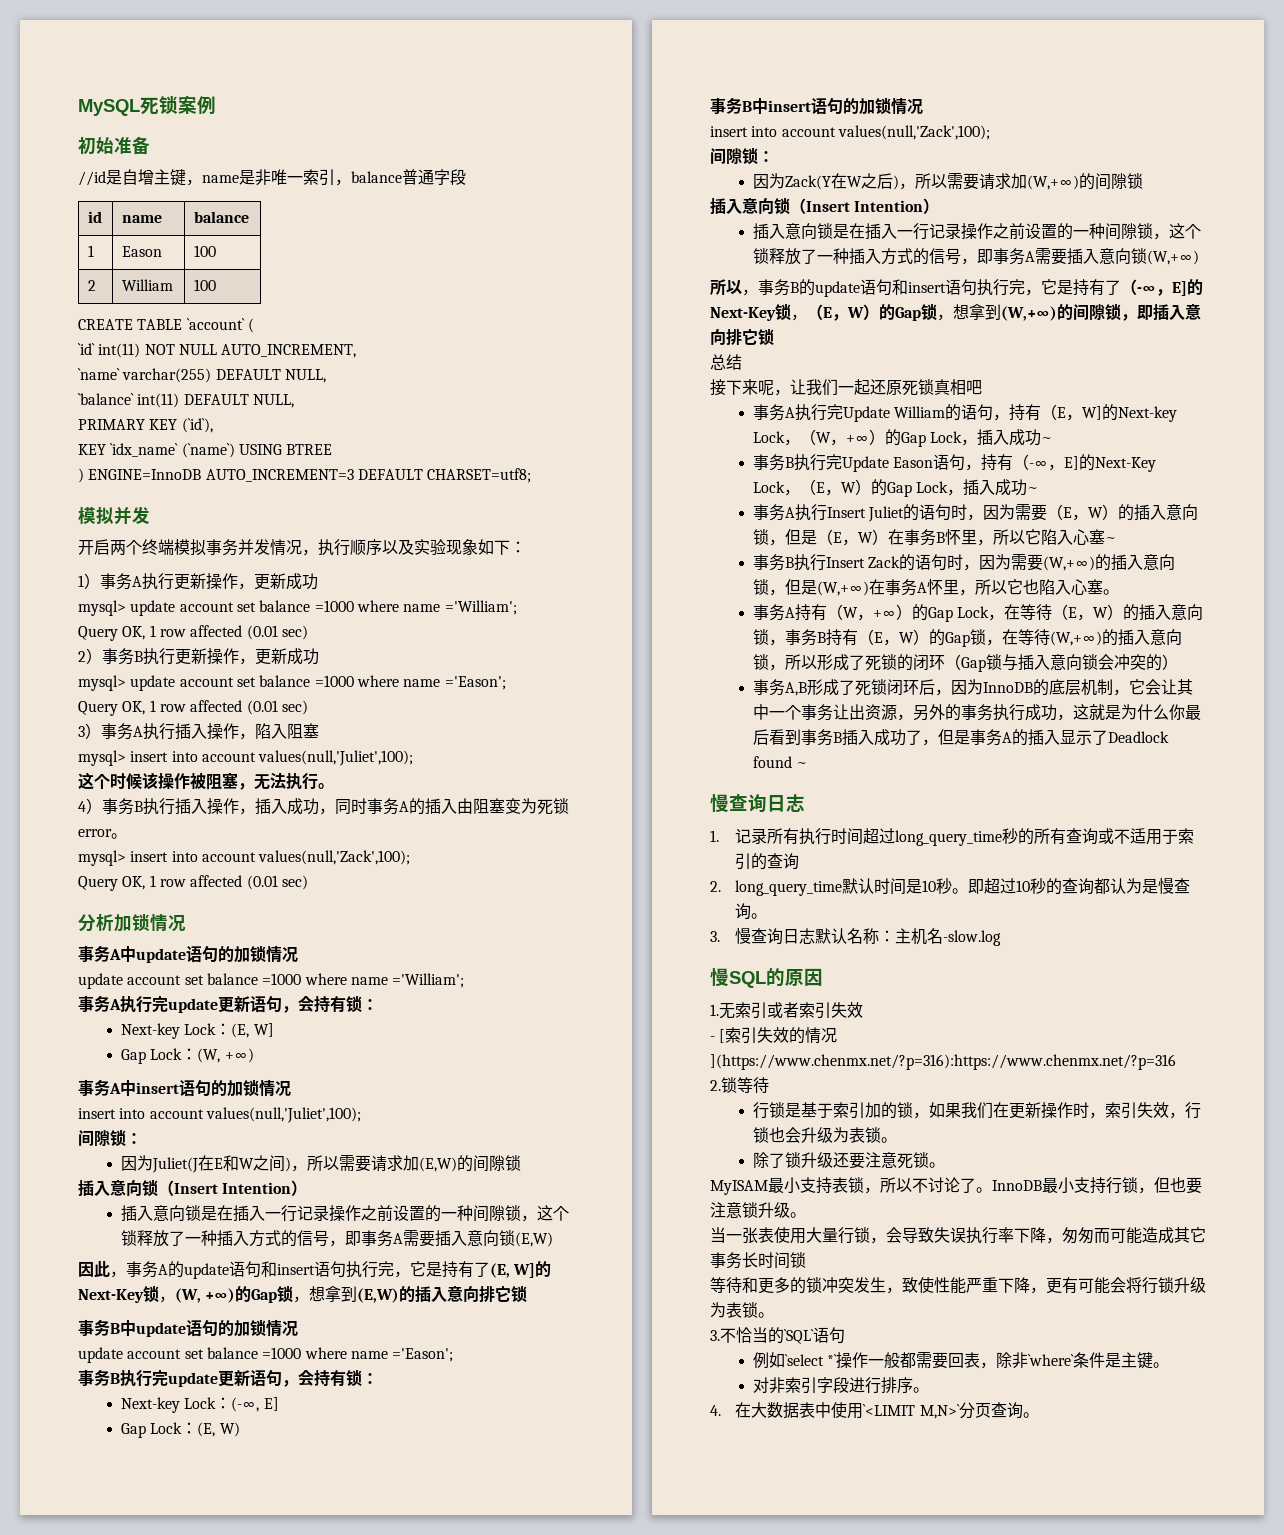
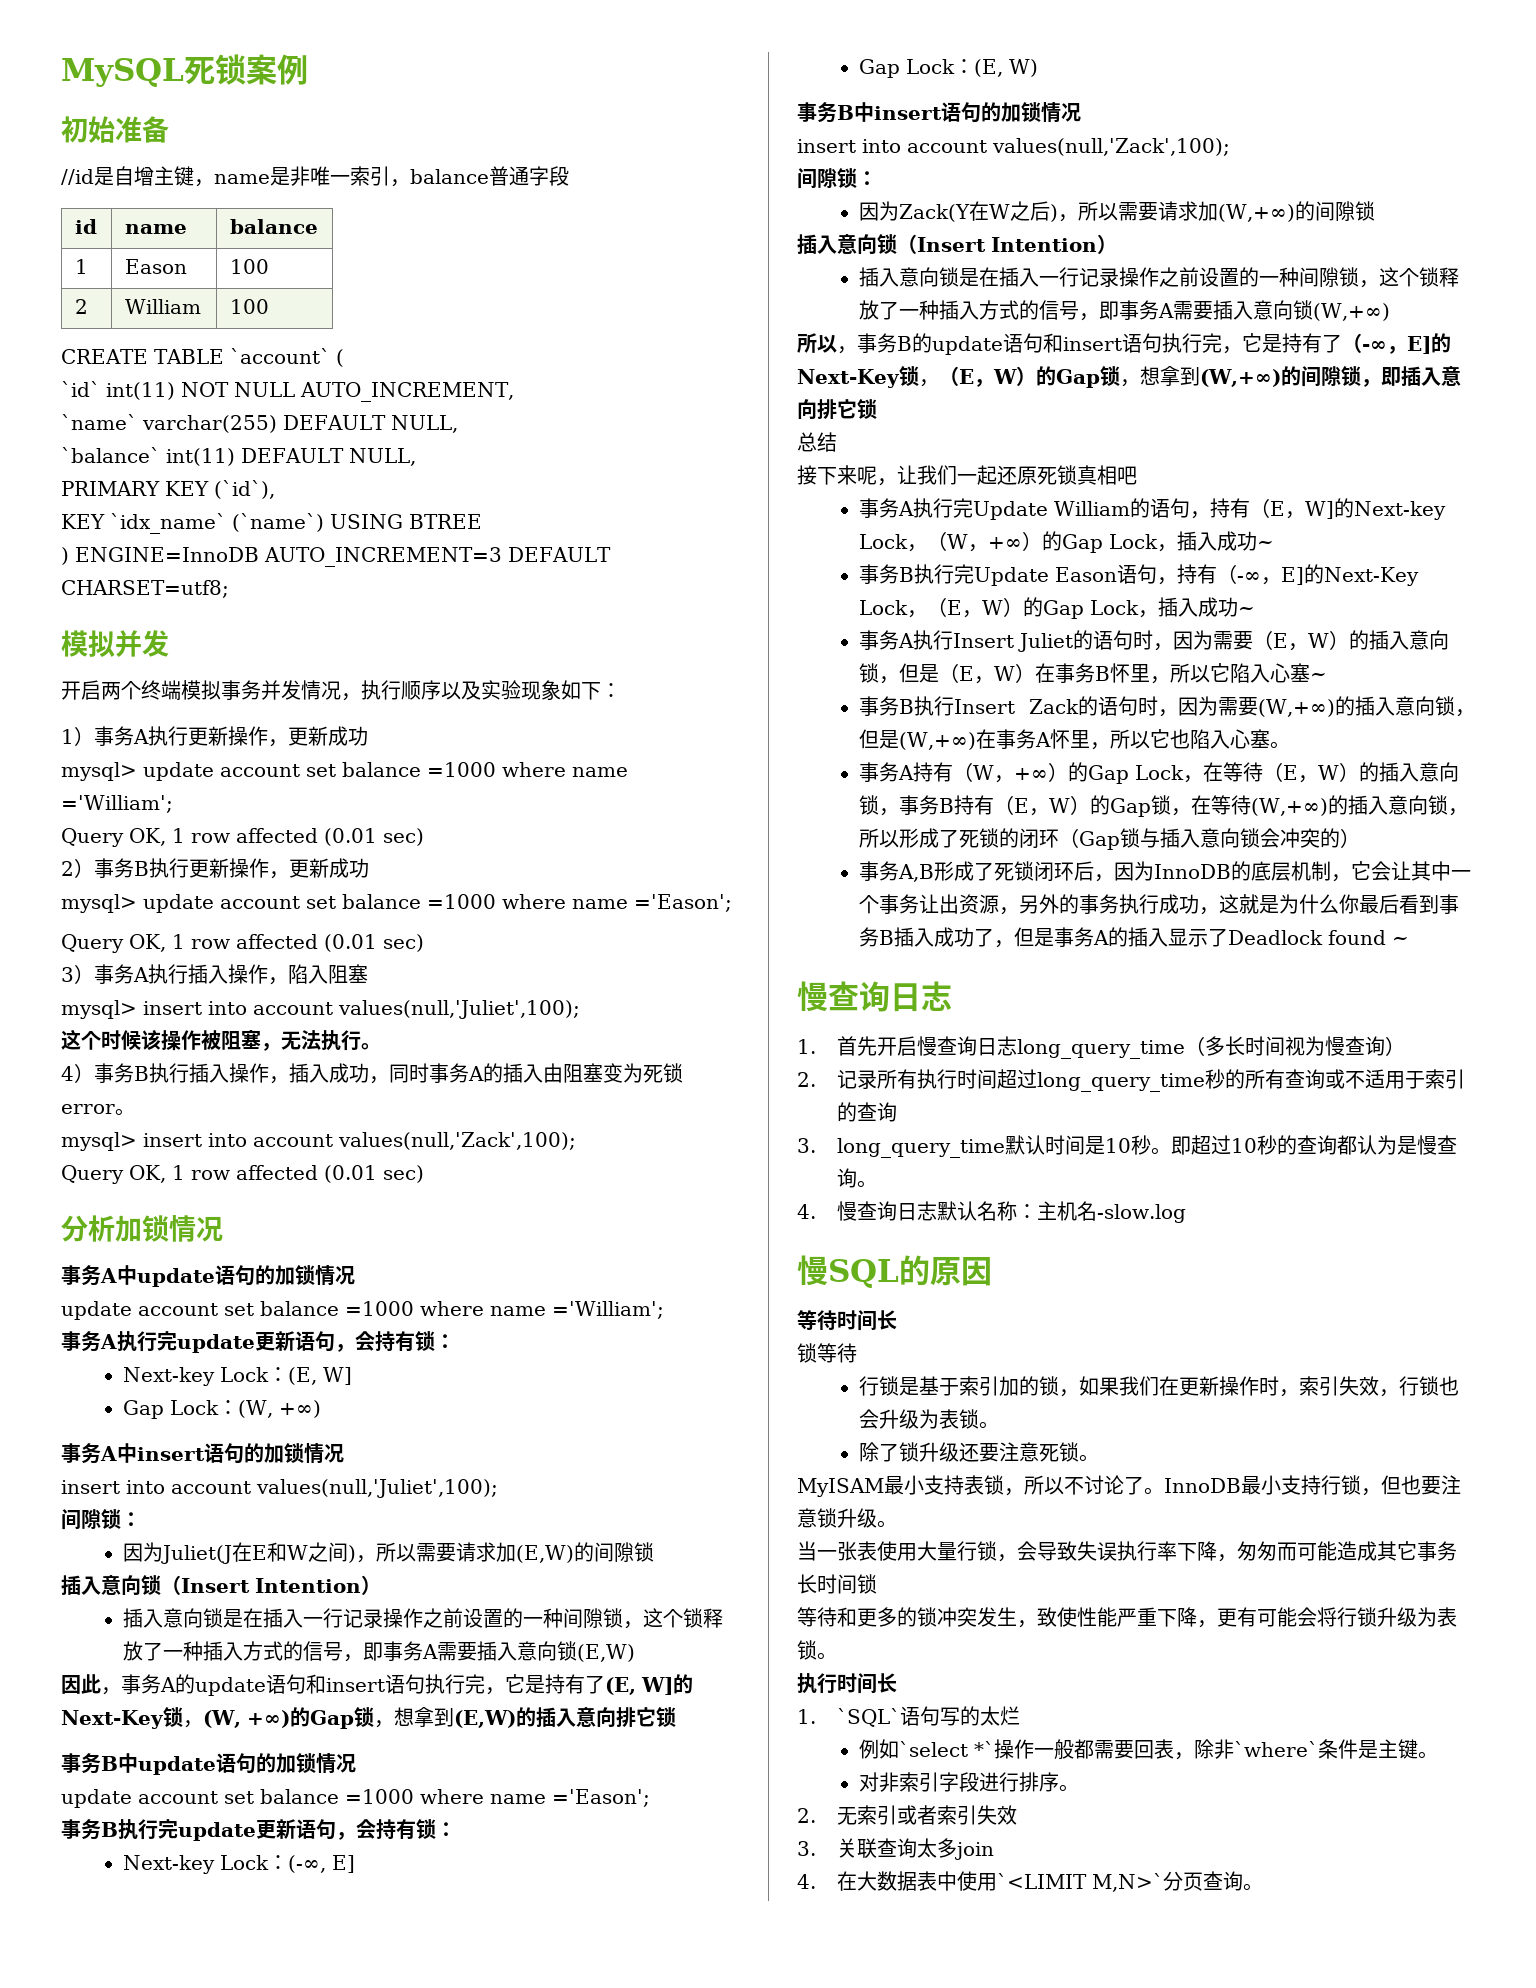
(719, 836) none -> [836,1036,1405,1059] [797,1072,816,1087] 首先开启慢查询日志long_query_time（多长时间视为慢查询） // 2.
[710,881,721,892] 2. -> [797,1138,816,1153] 3.
[710,931,720,942] 3. -> [797,1204,816,1219] 4.
[710,1002,863,1019] [710,1027,838,1044] [710,1054,1176,1070] [710,1080,721,1091] 1.无索引或者索引失效 // - [索引失效的情况](https://www.chenmx.net/?p=316):https://www.chenmx.net/?p=316 // 2. -> [797,1310,897,1331] 等待时间长 //
[710,1327,784,1344] 3.不恰当的 -> [797,1673,897,1694] [797,1709,816,1724] 执行时间长 // 1.
(845, 1335) none -> [939,1706,1020,1726] 写的太烂
(930, 1390) none -> [797,1805,1017,1825] [797,1838,994,1860] // 2.无索引或者索引失效 // 3.关联查询太多join

